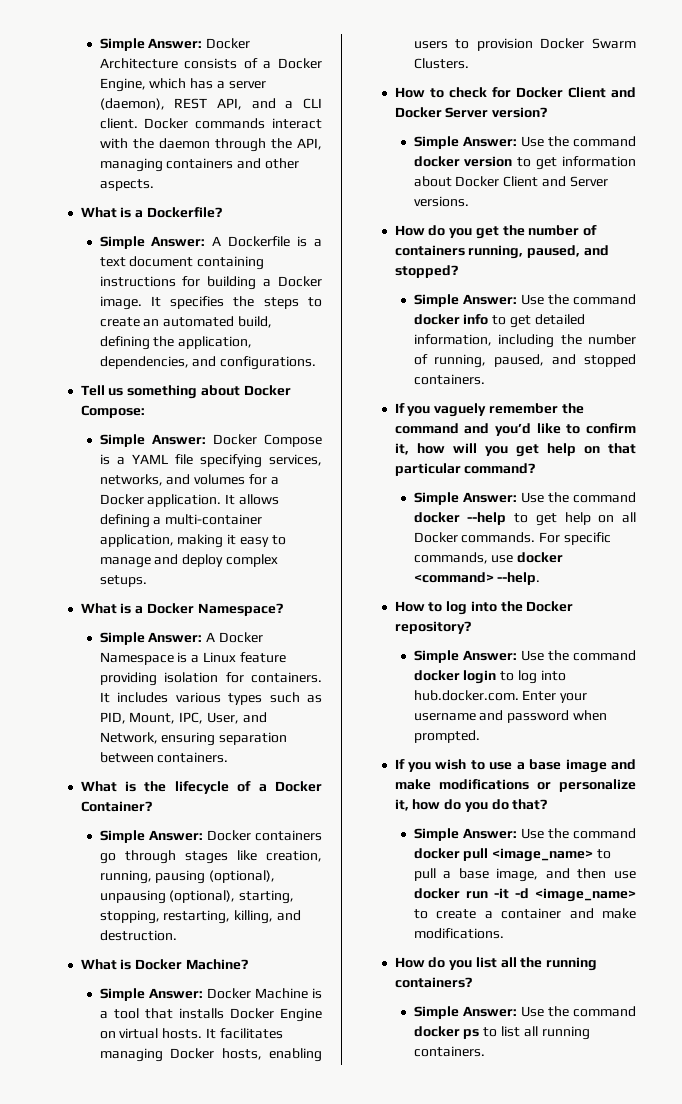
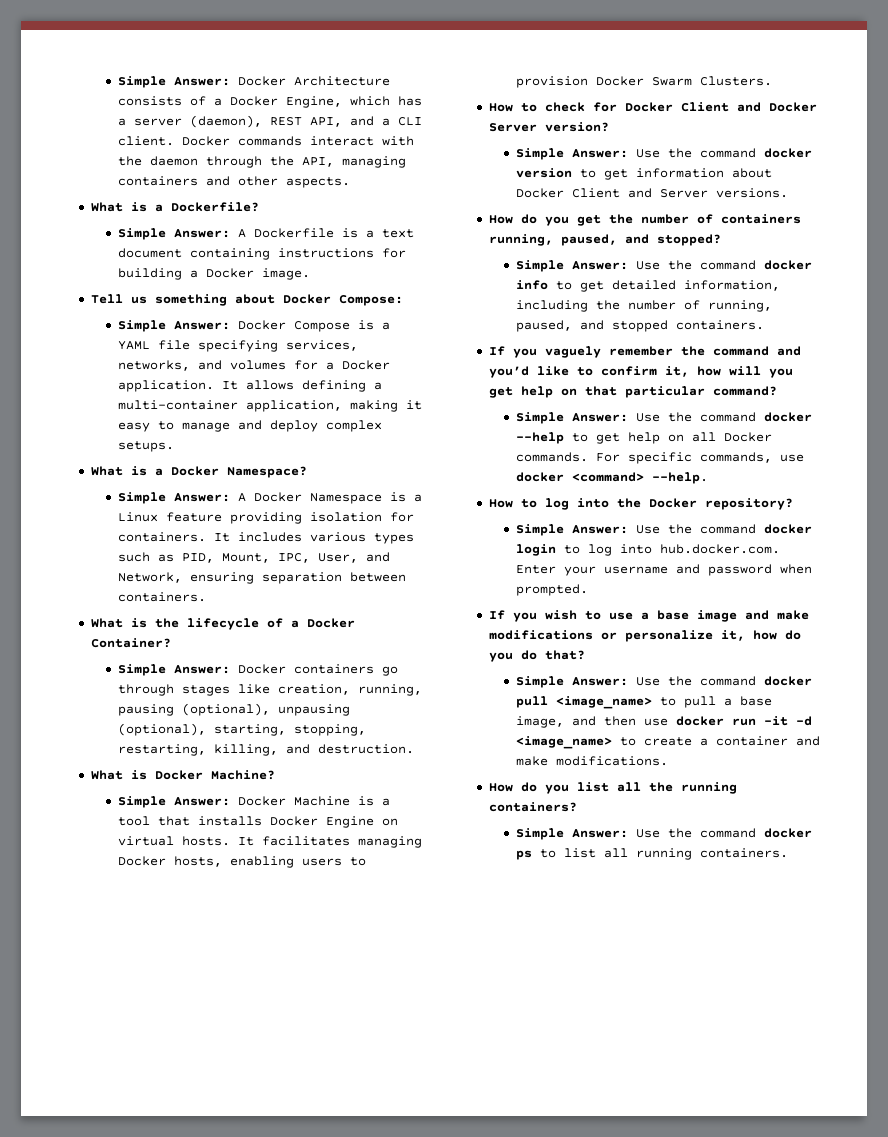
[150,296,322,309] [99,316,272,328] [99,336,253,350] [99,356,317,370] It specifies the steps to create an automated build, defining the application, dependencies, and configurations. -> (310, 274) none

